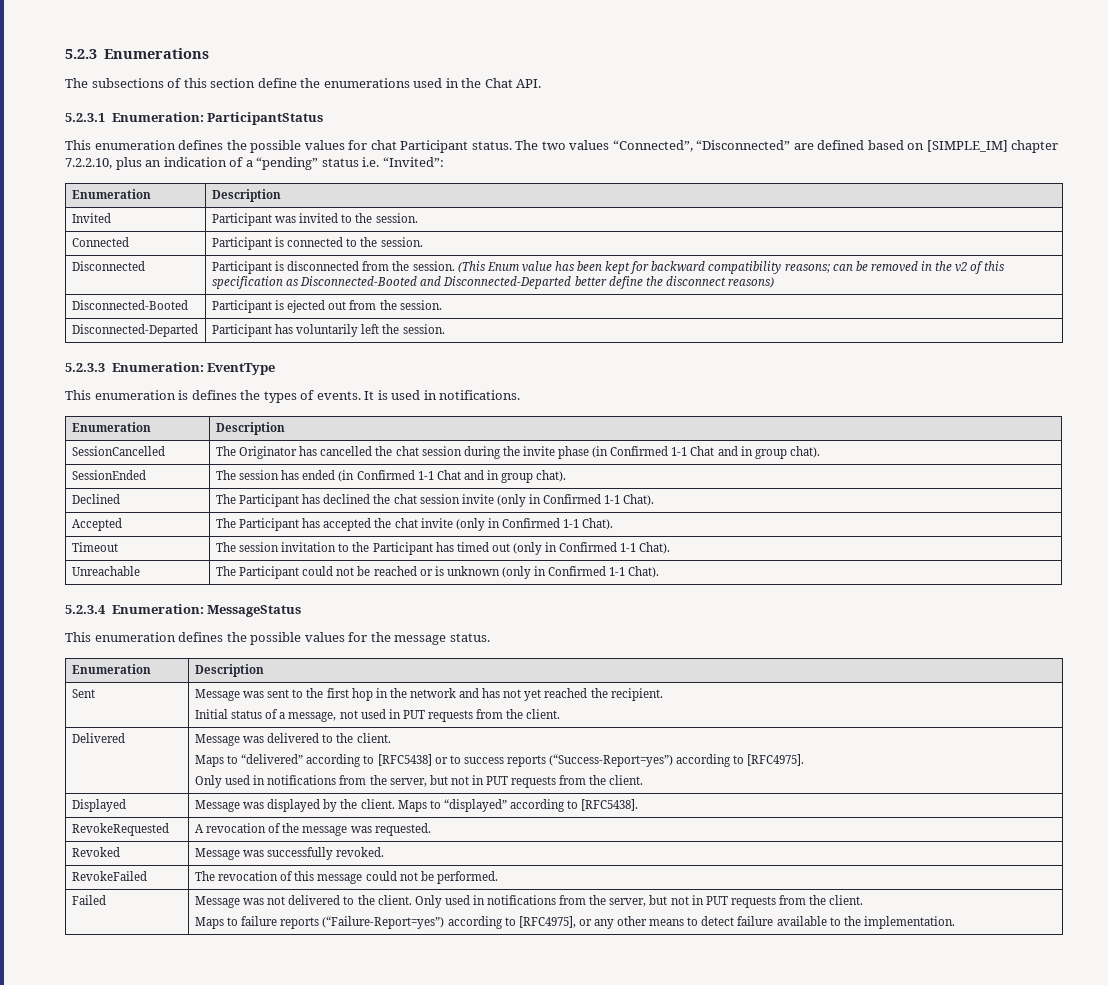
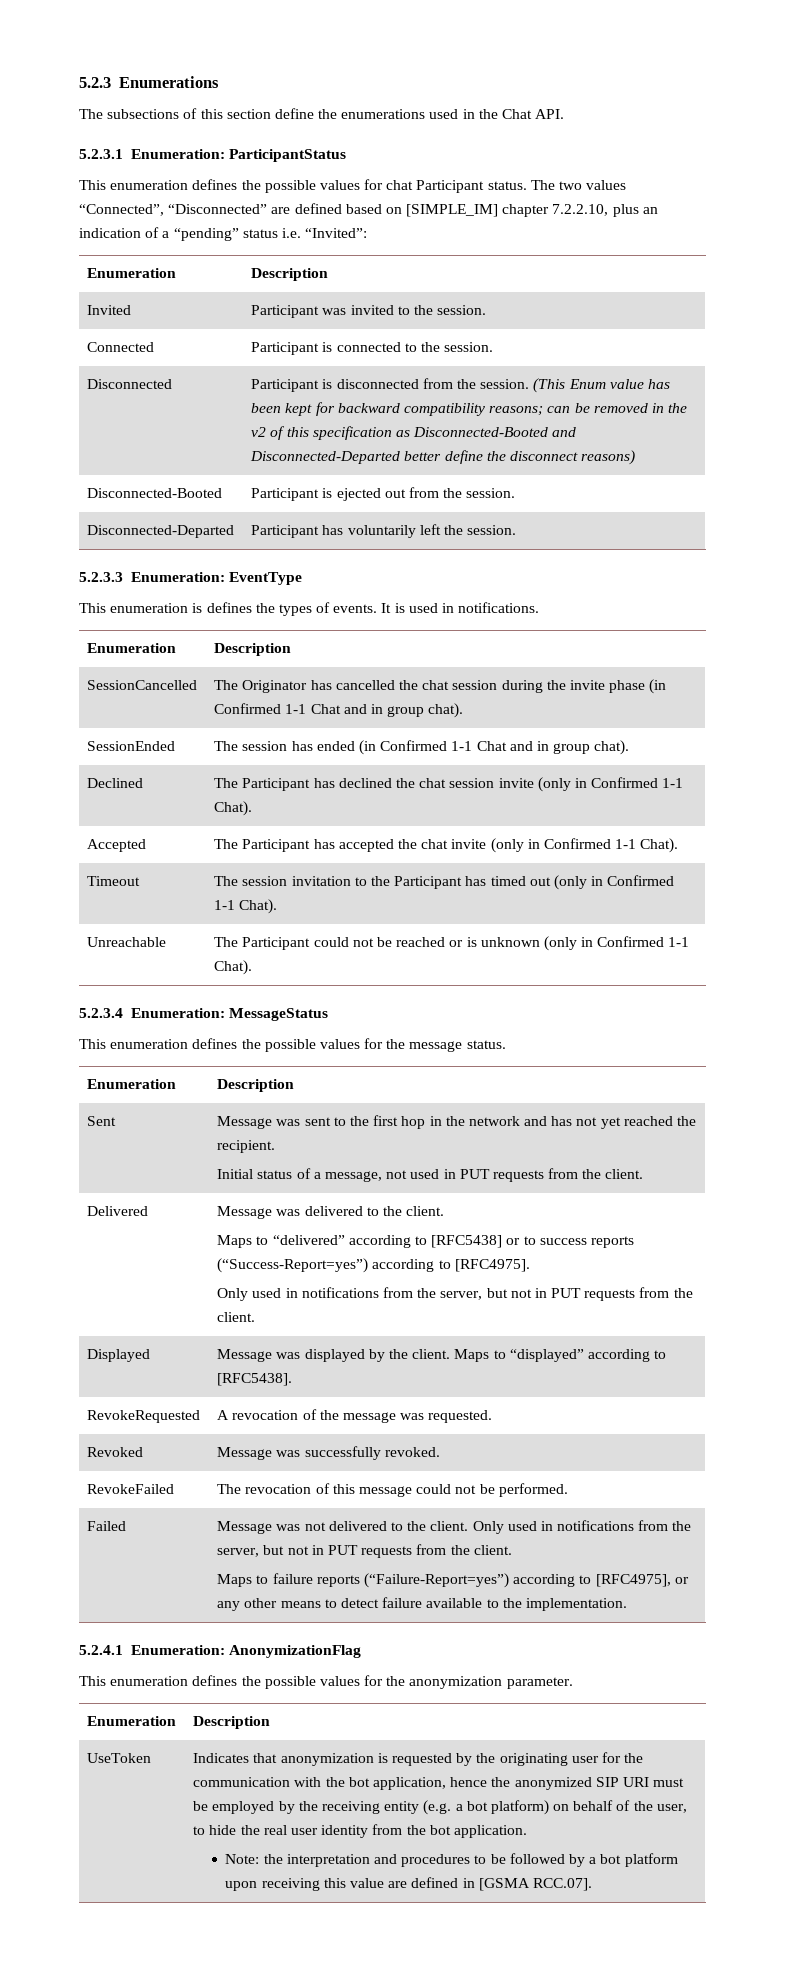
(955, 922) none -> [79,1645,361,1658] [79,1675,573,1689] [87,1716,177,1726] [193,1716,271,1729] [87,1753,152,1763] [193,1752,644,1766] [193,1777,685,1790] [193,1800,687,1815] [193,1824,527,1838] [225,1853,678,1867] [225,1877,592,1891] // 5.2.4.1 Enumeration: AnonymizationFlag // This enumeration defines the possible values for the anonymization parameter. // Enumeration | Description // UseToken | Indicates that anonymization is requested by the originating user for the communication with the bot application, hence the anonymized SIP URI must be employed by the receiving entity (e.g. a bot platform) on behalf of the user, to hide the real user identity from the bot application. // Note: the interpretation and procedures to be followed by a bot platform upon receiving this value are defined in [GSMA RCC.07].

